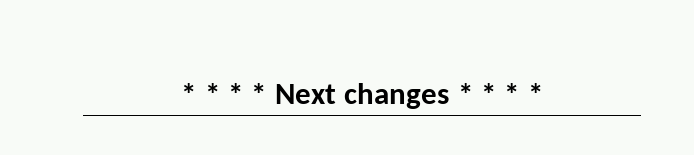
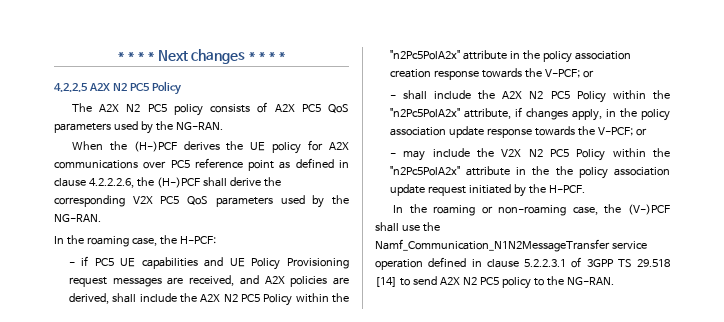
(543, 93) none -> [54,81,181,95] [71,102,350,116] [54,121,223,134] [71,140,349,154] [54,158,349,171] [54,177,281,188] [54,195,349,208] [54,214,101,222] [54,235,216,247] [68,256,350,270] [68,275,350,287] [68,293,349,306] [389,50,631,63] [389,68,594,80] [389,90,670,103] [389,107,670,121] [389,126,647,138] [389,148,670,161] [389,166,670,179] [389,184,585,197] [392,204,670,216] [375,222,440,232] [375,239,647,252] [375,257,670,270] [375,276,614,289] // 4.2.2.5 A2X N2 PC5 Policy // The A2X N2 PC5 policy consists of A2X PC5 QoS parameters used by the NG-RAN. // When the (H-)PCF derives the UE policy for A2X communications over PC5 reference point as defined in clause 4.2.2.2.6, the (H-)PCF shall derive the corresponding V2X PC5 QoS parameters used by the NG-RAN. // In the roaming case, the H-PCF: // - if PC5 UE capabilities and UE Policy Provisioning request messages are received, and A2X policies are derived, shall include the A2X N2 PC5 Policy within the "n2Pc5PolA2x" attribute in the policy association creation response towards the V-PCF; or // - shall include the A2X N2 PC5 Policy within the "n2Pc5PolA2x" attribute, if changes apply, in the policy association update response towards the V-PCF; or // - may include the V2X N2 PC5 Policy within the "n2Pc5PolA2x" attribute in the the policy association update request initiated by the H-PCF. // In the roaming or non-roaming case, the (V-)PCF shall use the Namf_Communication_N1N2MessageTransfer service operation defined in clause 5.2.2.3.1 of 3GPP TS 29.518 [14] to send A2X N2 PC5 policy to the NG-RAN.

